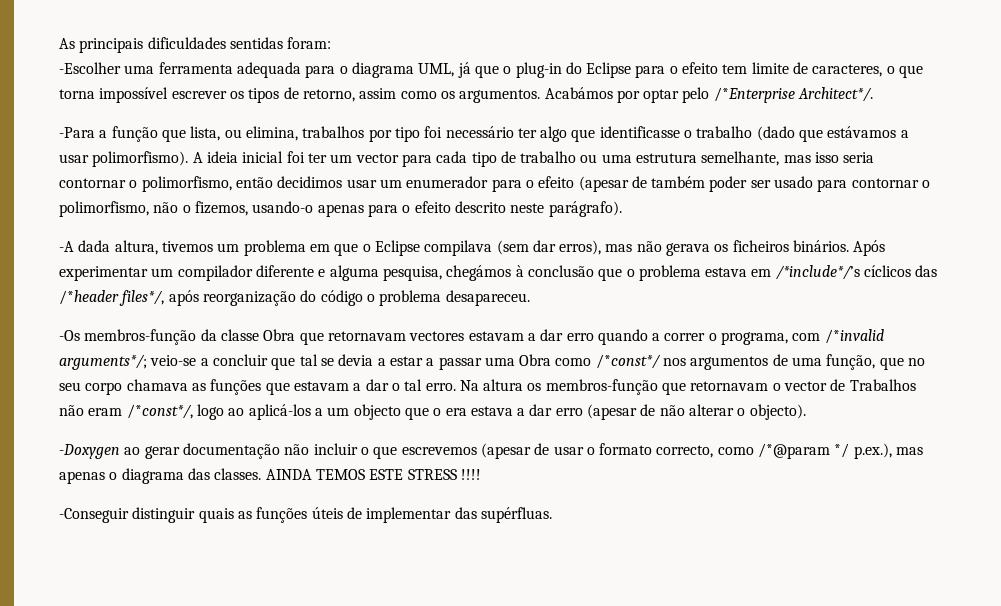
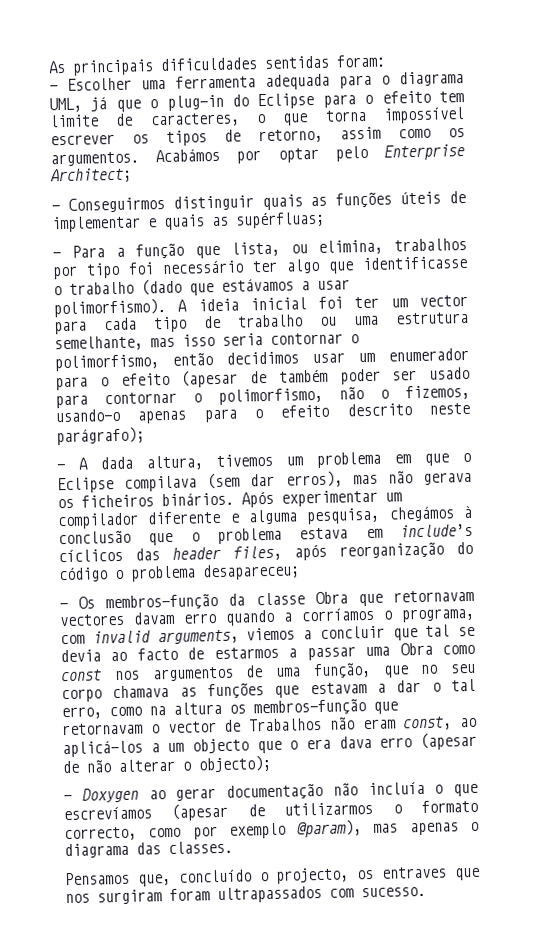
[59,62,121,74] -Escolher -> [49,77,132,92] - Escolher
[713,87,874,103] [59,127,95,138] /*Enterprise Architect*/. // -Para -> [383,144,465,161] [50,167,132,184] [51,191,466,213] [51,210,325,233] [52,245,105,259] Enterprise Architect; // - Conseguirmos distinguir quais as funções úteis de implementar e quais as supérfluas; // - Para
[548,201,622,217] [59,241,74,252] parágrafo). // -A -> [56,426,145,446] [56,457,88,471] parágrafo); // - A
[775,265,860,280] /*include*/’s -> [400,523,473,538] include’s
[59,290,165,306] /*header files*/, -> [172,545,282,561] header files,
[445,290,530,306] [59,330,80,341] desapareceu. // -Os -> [202,563,300,581] [59,596,96,610] desapareceu; // - Os
[468,329,564,341] estavam a dar -> [133,611,175,625] davam
[664,333,706,341] correr -> [301,607,375,622] corríamos
[824,329,884,344] [59,354,197,370] /*invalid arguments*/; veio-se -> [92,627,296,645] invalid arguments, viemos
[377,356,423,366] a estar -> [110,646,279,662] ao facto de estarmos
[595,354,661,369] /*const*/ -> [60,669,102,682] const
[425,380,479,391] erro. Na -> [61,706,166,720] erro, como na
[126,404,224,420] /*const*/, logo -> [402,716,453,731] const,
[470,404,553,416] estava a dar -> [338,735,372,749] dava
[749,404,806,420] [59,444,120,459] objecto). // -Doxygen -> [198,754,272,773] [63,787,139,803] objecto); // - Doxygen
[313,443,584,459] incluir o que escrevemos (apesar de usar -> [367,781,478,797] [63,801,374,821] incluía o que escrevíamos (apesar de utilizarmos
[758,443,892,459] /*@param */ p.ex.), -> [192,819,363,840] por exemplo @param),
[265,469,481,480] [59,507,552,523] AINDA TEMOS ESTE STRESS !!!! // -Conseguir distinguir quais as funções úteis de implementar das supérfluas. -> [65,866,480,887] [65,886,426,905] // Pensamos que, concluído o projecto, os entraves que nos surgiram foram ultrapassados com sucesso.

